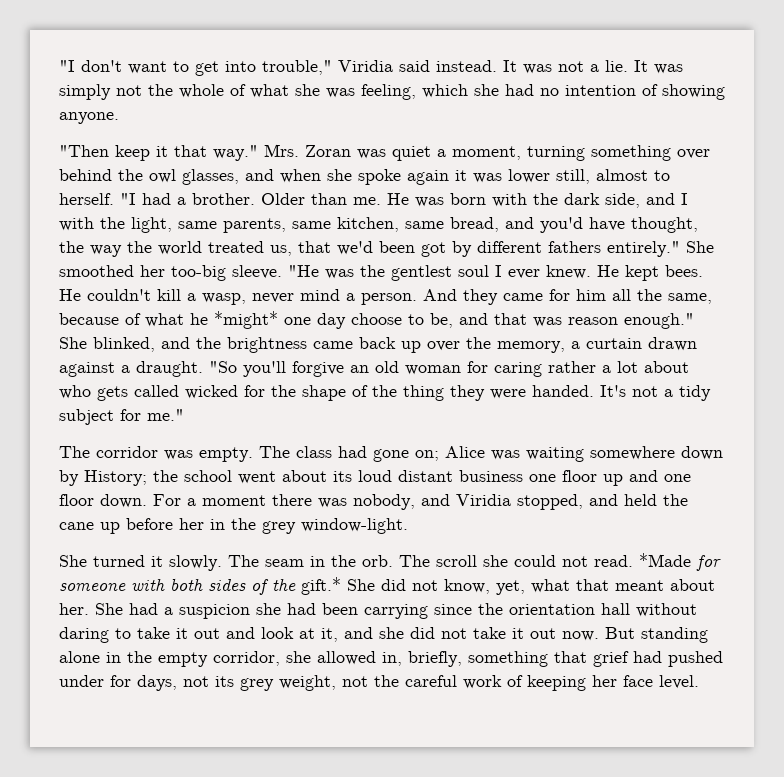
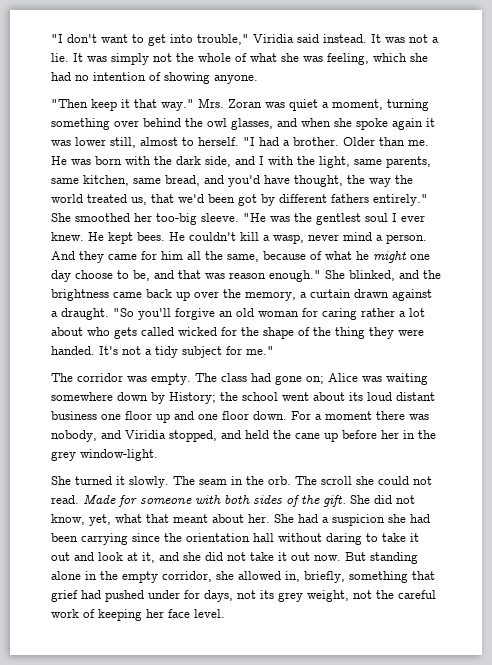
[214,311,278,329] *might* -> [373,251,407,263] might
[639,553,691,567] *Made -> [83,494,116,505] Made
[301,577,341,595] gift.* -> [323,495,346,507] gift.

